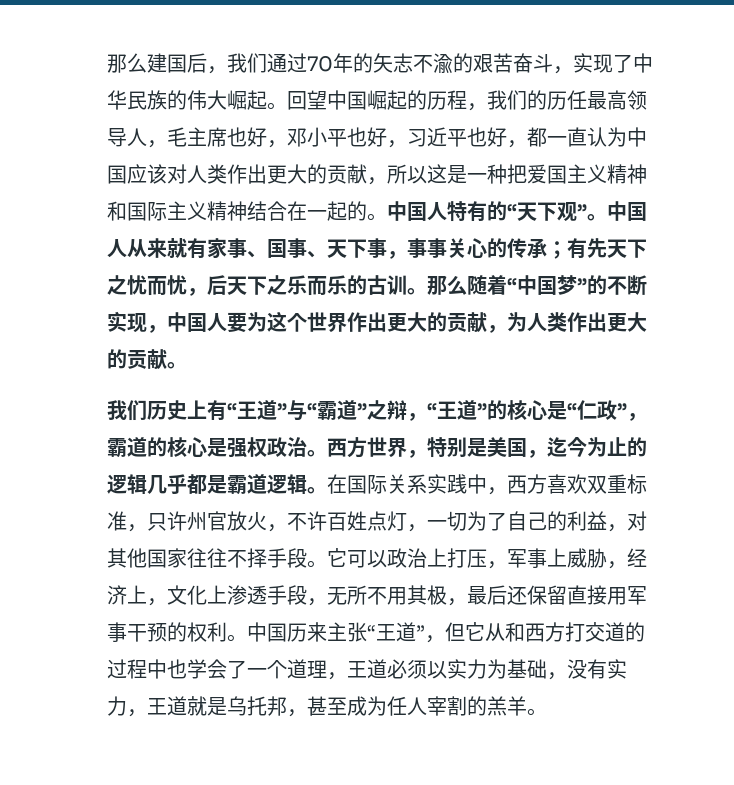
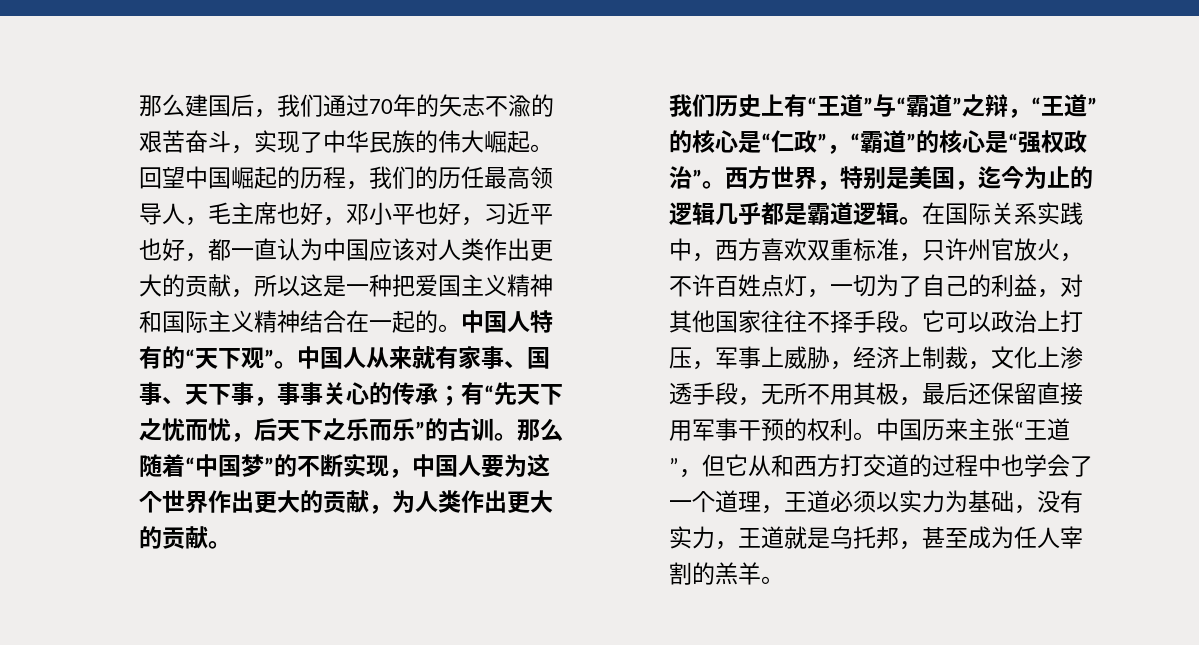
(588, 248) none -> [483,385,494,402] “
(348, 285) none -> [414,421,425,438] ”
[107,437,228,458] 霸道的核心是 -> [849,130,1018,154] “霸道”的核心是“
(308, 447) none -> [691,169,702,186] ”
(148, 594) none -> [921,346,968,369] 制裁

